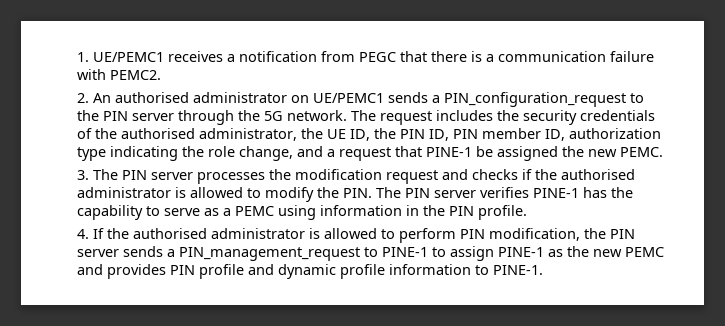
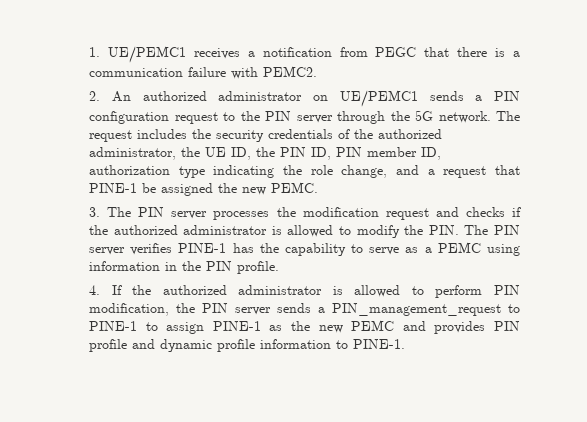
[115,92,190,103] authorised -> [142,91,207,101] authorized
[444,92,627,107] PIN_configuration_request -> [494,91,520,101] [89,111,218,124] PIN configuration request
[121,128,196,139] authorised -> [378,129,443,139] authorized
[561,169,636,180] authorised -> [113,225,178,235] authorized
[133,228,208,239] authorised -> [162,285,227,295] authorized

